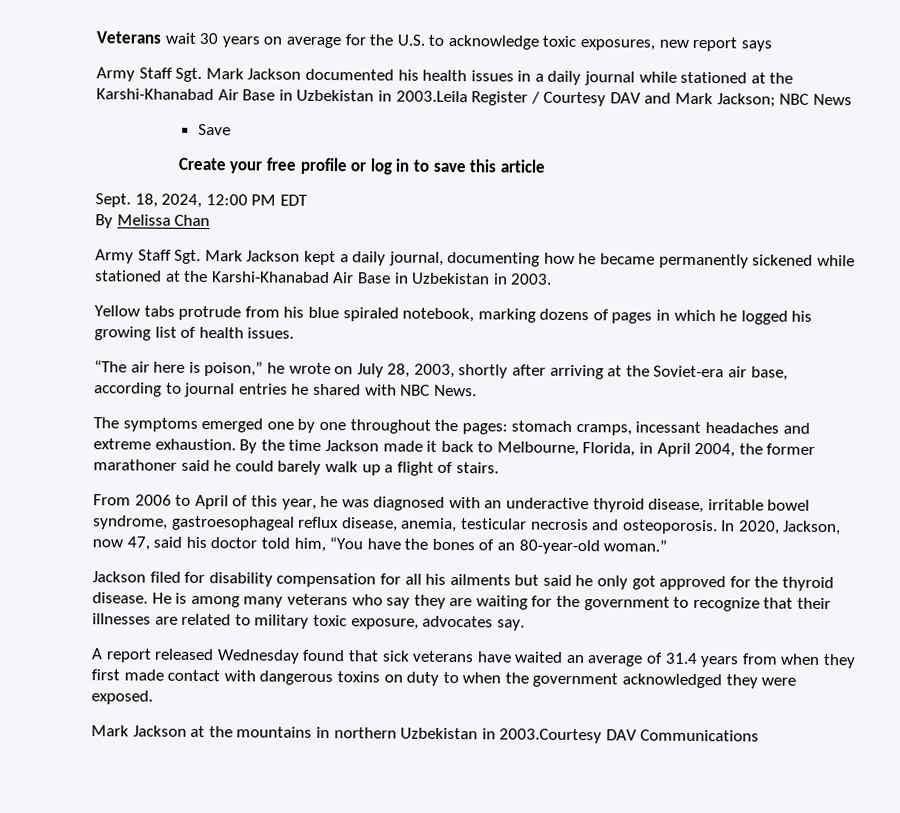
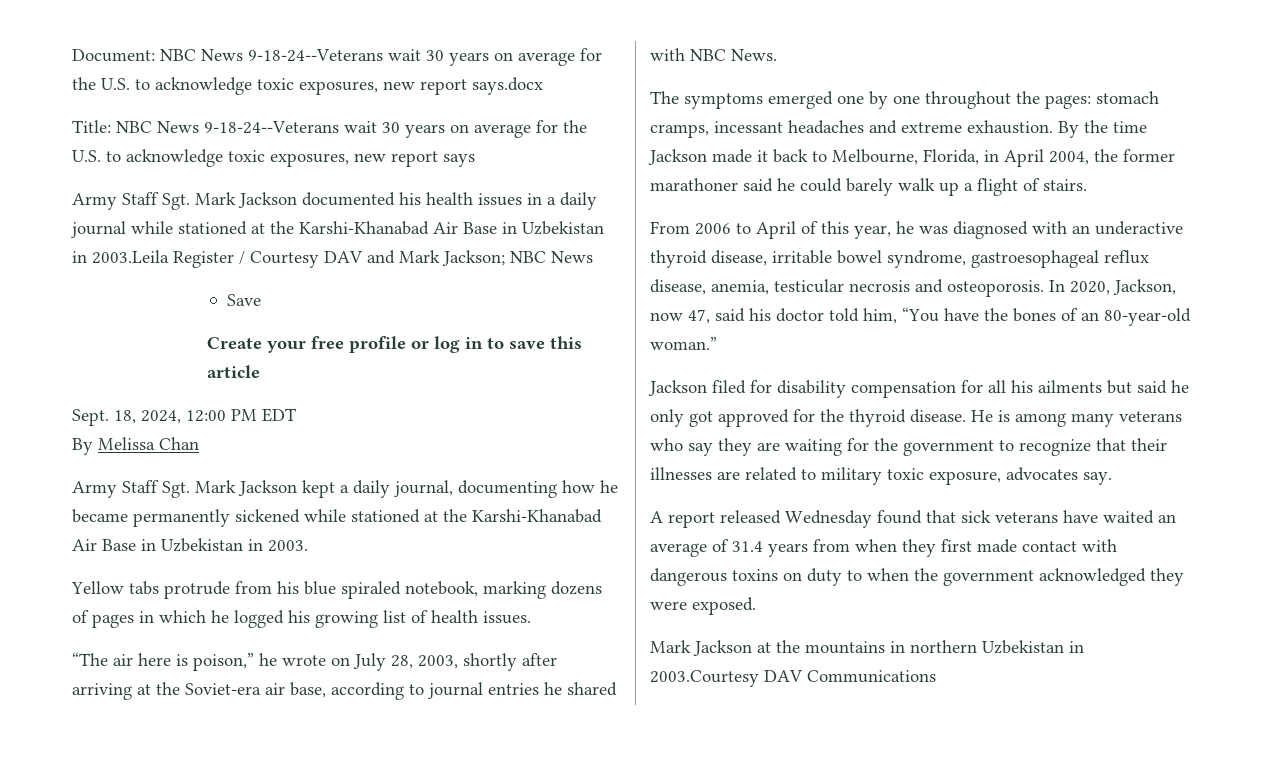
[96,31,162,44] Veterans -> [72,48,602,66] [72,77,543,95] [72,120,339,134] Document: NBC News 9-18-24--Veterans wait 30 years on average for the U.S. to acknowledge toxic exposures, new report says.docx // Title: NBC News 9-18-24--Veterans

